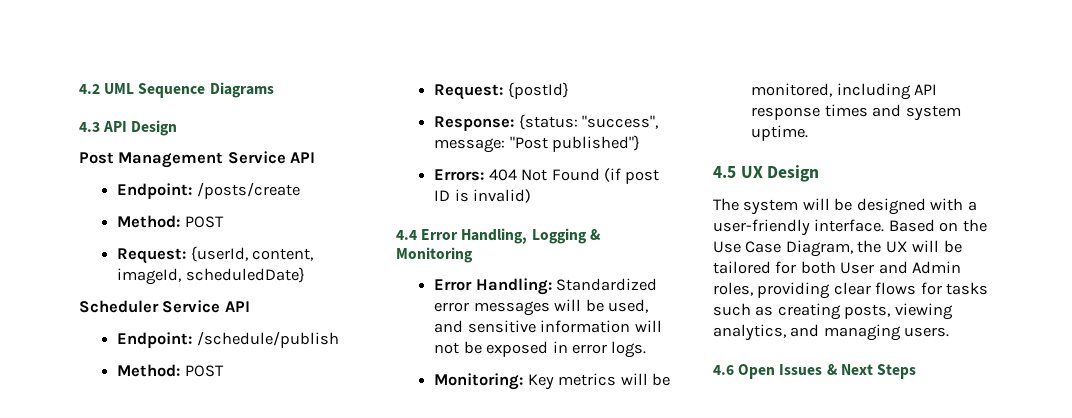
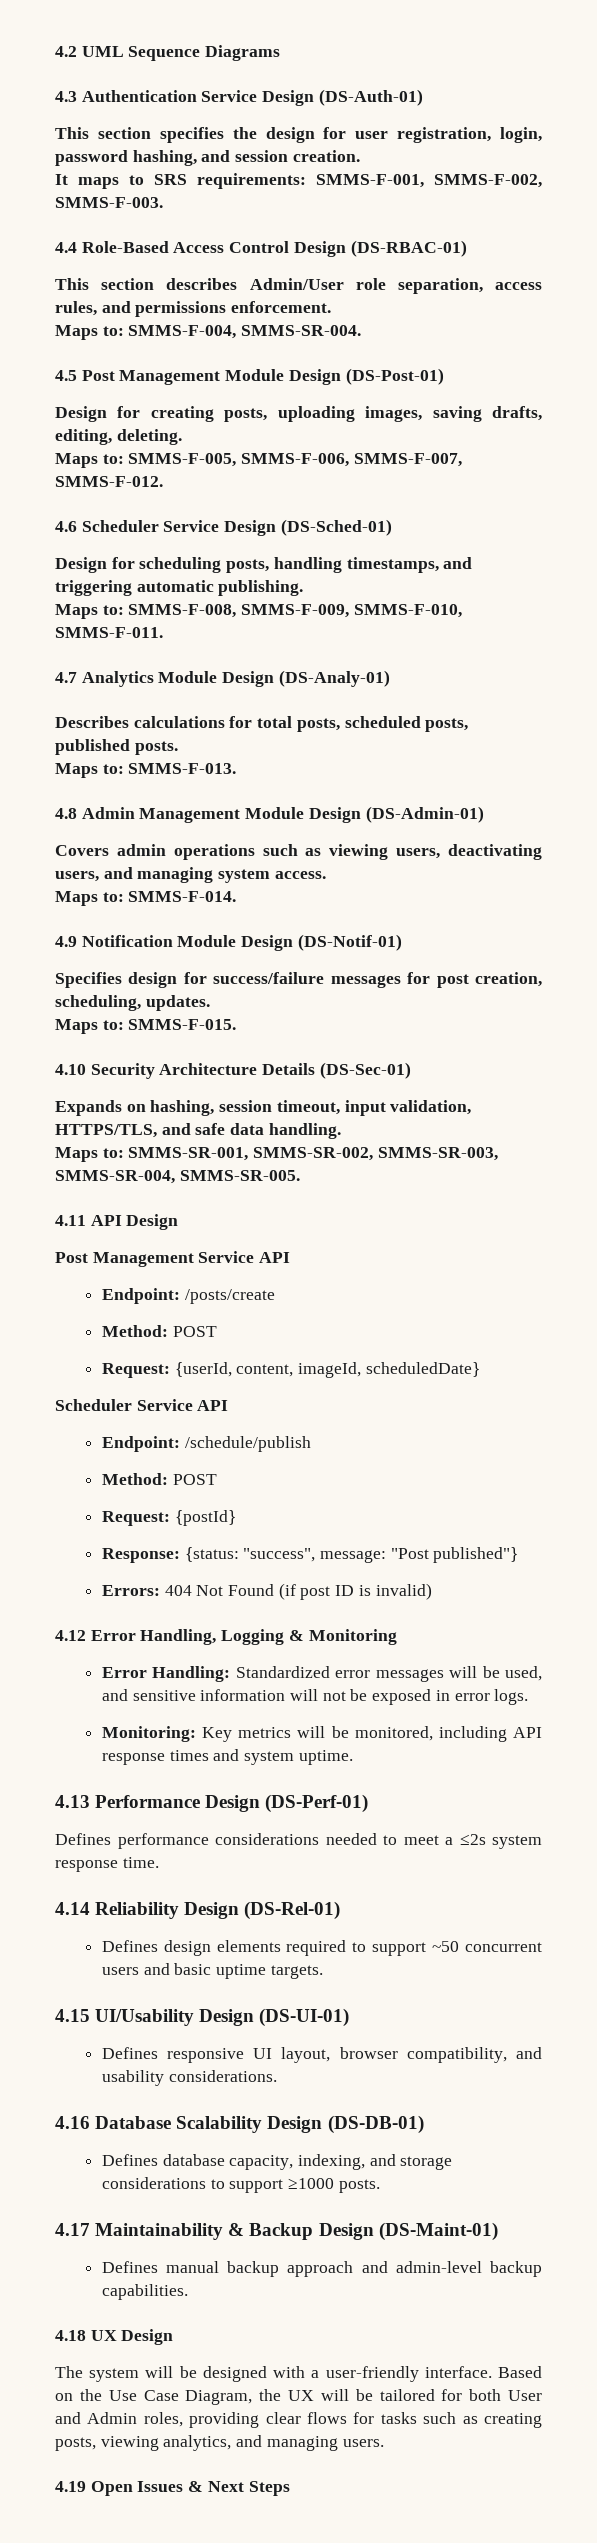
(100, 127) none -> [81,89,423,106] [55,127,542,143] [55,150,360,166] [55,173,542,189] [55,197,163,208] [55,240,467,257] [55,278,542,294] [55,301,332,317] [55,325,362,340] [55,368,444,385] [55,406,542,422] [55,429,182,445] [55,453,462,468] [55,476,163,487] [55,519,392,536] [55,557,473,573] [55,580,304,596] [55,604,462,619] [55,627,163,638] [55,670,390,687] [55,716,469,732] [55,739,178,755] [55,763,237,778] [55,806,484,823] [55,844,542,860] [55,867,326,883] [55,891,237,906] [55,934,402,951] [55,972,542,988] [55,995,210,1011] [55,1019,237,1034] [55,1062,411,1079] [55,1100,472,1116] [55,1123,341,1139] [55,1147,498,1162] [55,1170,300,1184] [55,1215,86,1226] Authentication Service Design (DS-Auth-01) // This section specifies the design for user registration, login, password hashing, and session creation. // It maps to SRS requirements: SMMS-F-001, SMMS-F-002, SMMS-F-003. // 4.4 Role-Based Access Control Design (DS-RBAC-01) // This section describes Admin/User role separation, access rules, and permissions enforcement. // Maps to: SMMS-F-004, SMMS-SR-004. // 4.5 Post Management Module Design (DS-Post-01) // Design for creating posts, uploading images, saving drafts, editing, deleting. // Maps to: SMMS-F-005, SMMS-F-006, SMMS-F-007, SMMS-F-012. // 4.6 Scheduler Service Design (DS-Sched-01) // Design for scheduling posts, handling timestamps, and triggering automatic publishing. // Maps to: SMMS-F-008, SMMS-F-009, SMMS-F-010, SMMS-F-011. // 4.7 Analytics Module Design (DS-Analy-01) // Describes calculations for total posts, scheduled posts, published posts. // Maps to: SMMS-F-013. // 4.8 Admin Management Module Design (DS-Admin-01) // Covers admin operations such as viewing users, deactivating users, and managing system access. // Maps to: SMMS-F-014. // 4.9 Notification Module Design (DS-Notif-01) // Specifies design for success/failure messages for post creation, scheduling, updates. // Maps to: SMMS-F-015. // 4.10 Security Architecture Details (DS-Sec-01) // Expands on hashing, session timeout, input validation, HTTPS/TLS, and safe data handling. // Maps to: SMMS-SR-001, SMMS-SR-002, SMMS-SR-003, SMMS-SR-004, SMMS-SR-005. // 4.11
[396,230,417,240] 4.4 -> [55,1630,86,1641] 4.12
[713,166,736,178] 4.5 -> [55,1794,369,1813] [55,1833,542,1849] [55,1857,159,1872] [55,1901,341,1920] [101,1940,542,1956] [101,1963,323,1979] [55,2008,350,2027] [101,2047,542,2063] [101,2070,277,2086] [55,2115,424,2134] [101,2154,453,2170] [101,2177,380,2193] [55,2222,498,2241] [101,2261,542,2277] [101,2284,188,2300] [55,2330,86,2341] 4.13 Performance Design (DS-Perf-01) // Defines performance considerations needed to meet a ≤2s system response time. // 4.14 Reliability Design (DS-Rel-01) // Defines design elements required to support ~50 concurrent users and basic uptime targets. // 4.15 UI/Usability Design (DS-UI-01) // Defines responsive UI layout, browser compatibility, and usability considerations. // 4.16 Database Scalability Design (DS-DB-01) // Defines database capacity, indexing, and storage considerations to support ≥1000 posts. // 4.17 Maintainability & Backup Design (DS-Maint-01) // Defines manual backup approach and admin-level backup capabilities. // 4.18
[713,365,734,375] 4.6 -> [55,2481,86,2492] 4.19

